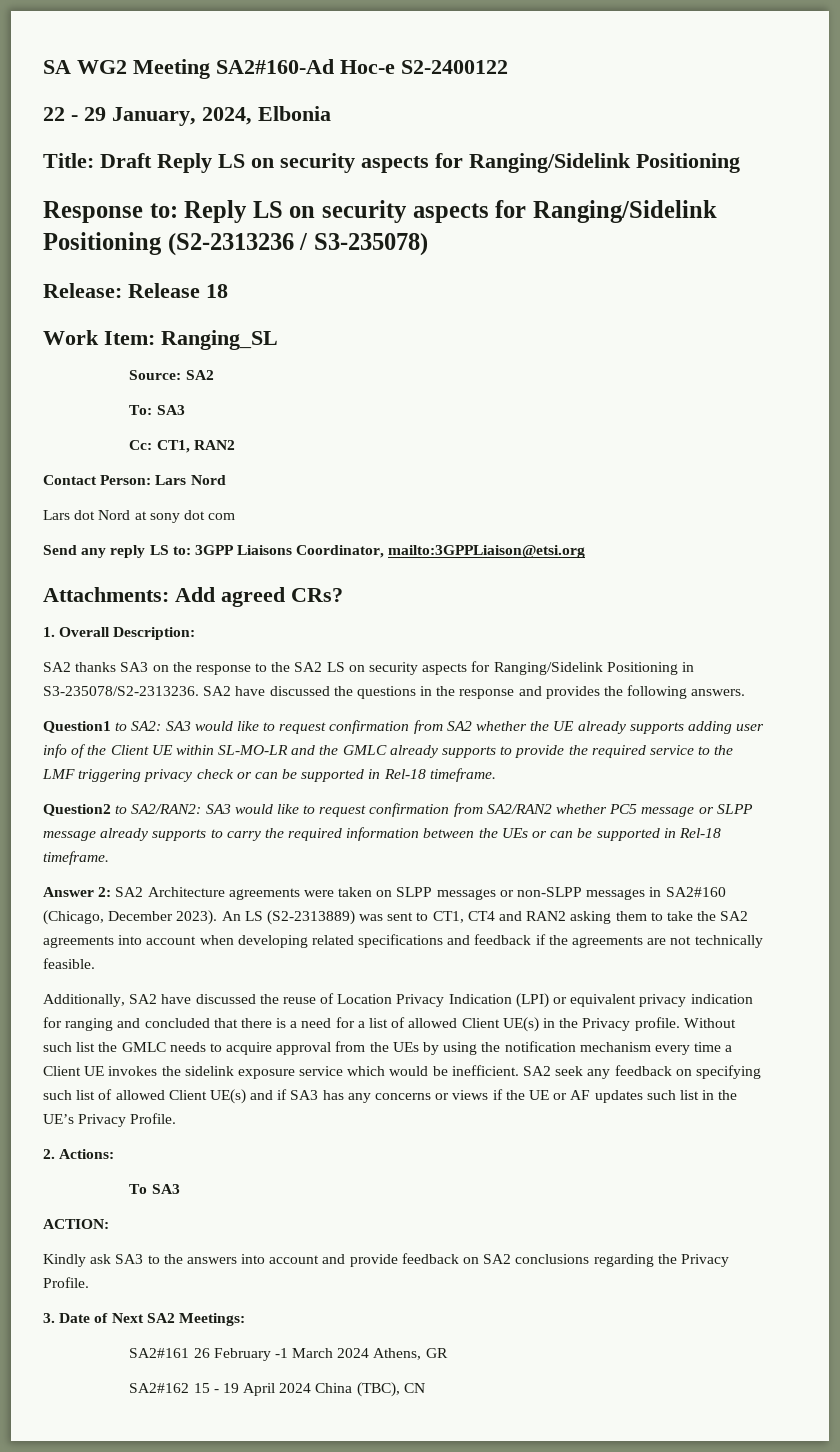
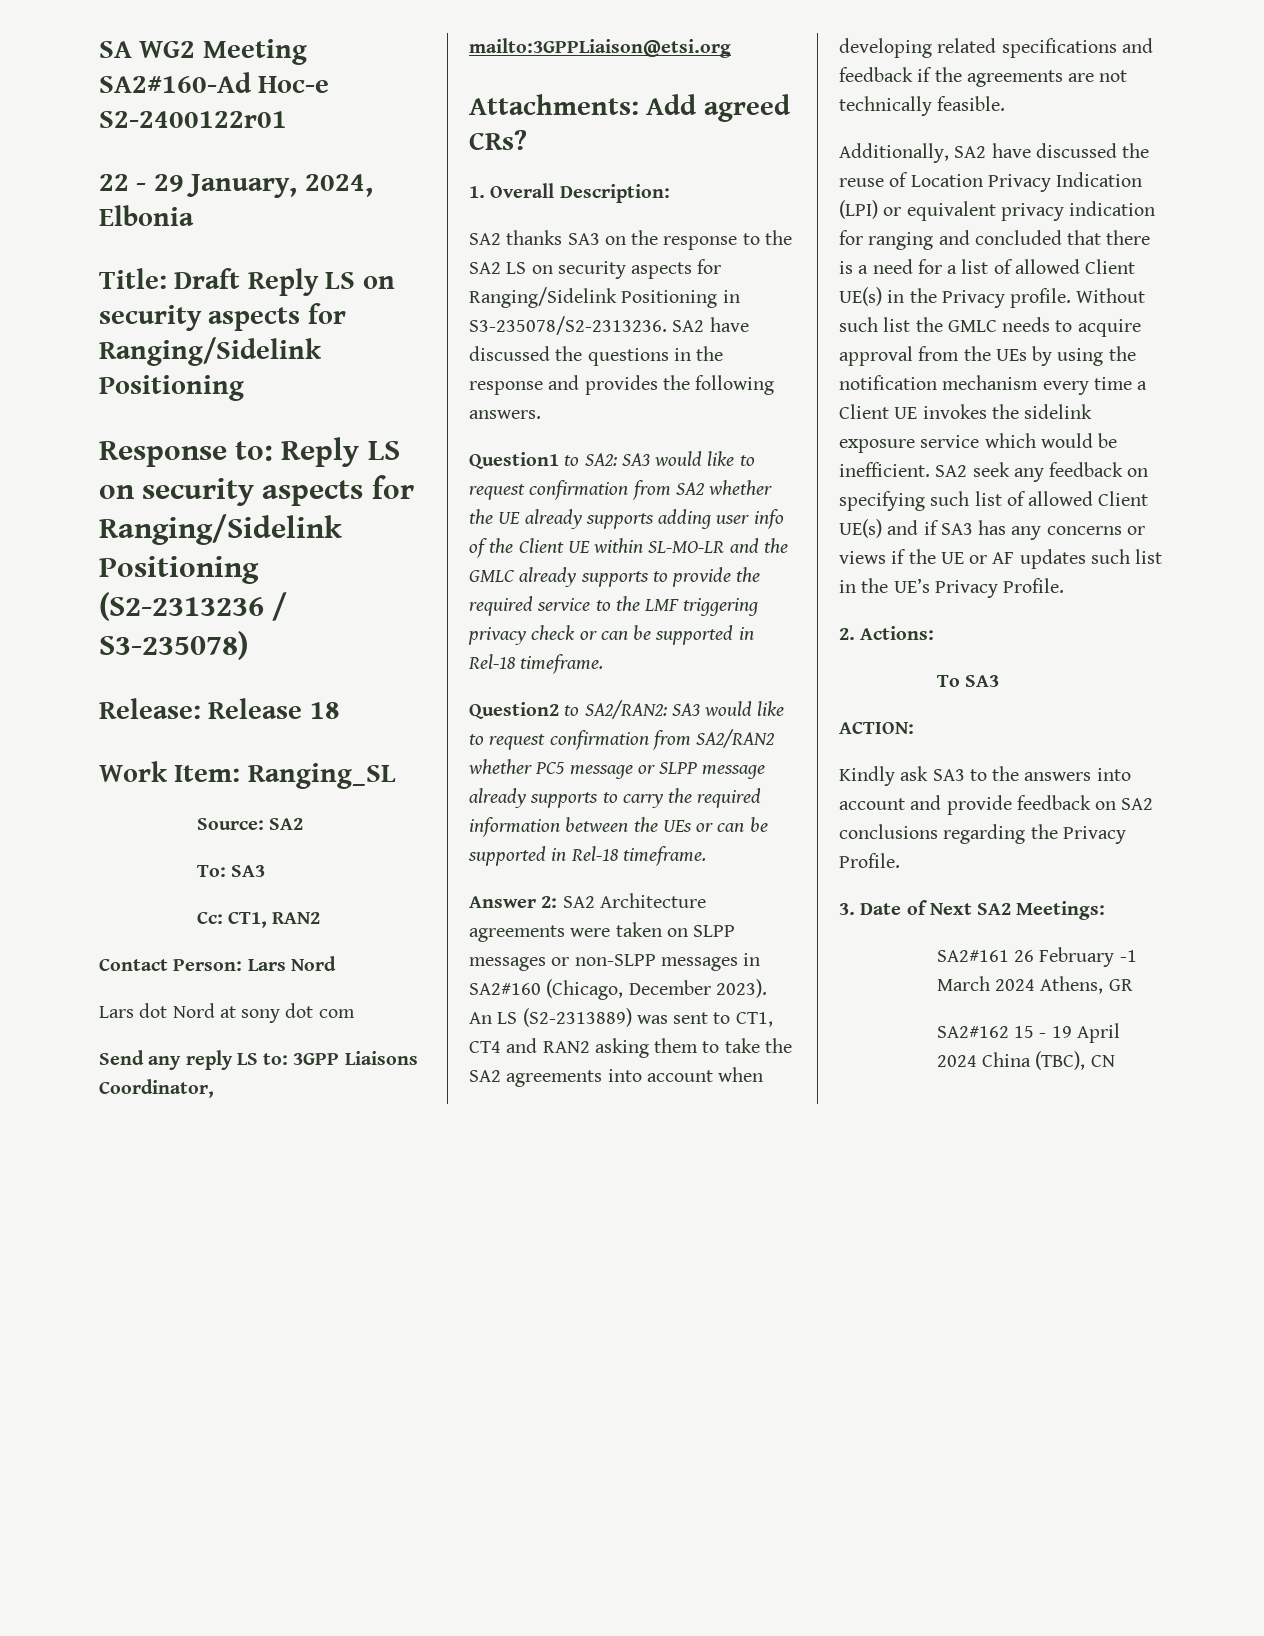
[401,60,508,74] S2-2400122 -> [99,111,287,128] S2-2400122r01

